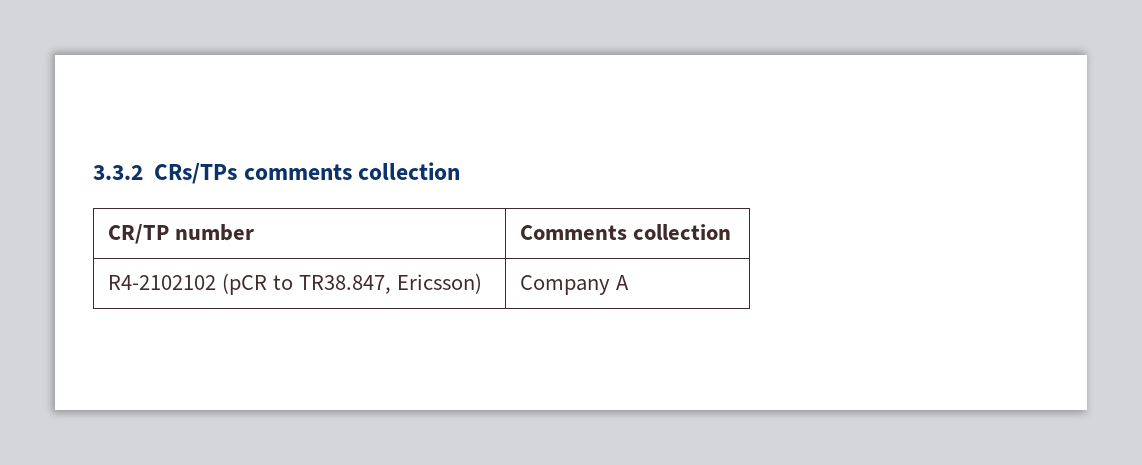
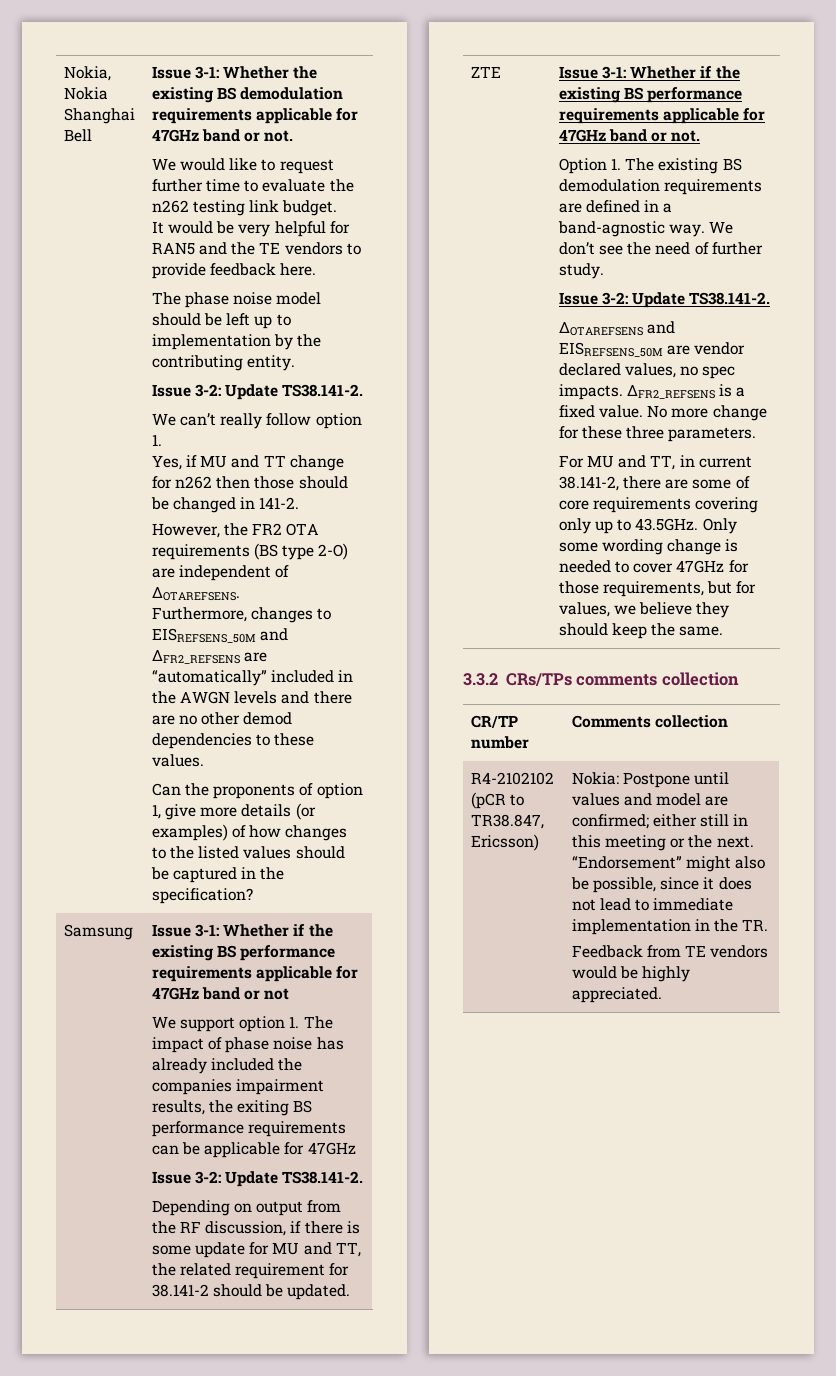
(93, 172) none -> [63,66,111,81] [63,87,108,100] [63,108,135,124] [63,129,92,142] [151,66,318,79] [151,87,344,103] [151,108,359,124] [151,129,294,142] [151,158,334,174] [151,179,354,192] [151,200,338,216] [151,221,350,237] [151,242,361,255] [151,263,317,279] [151,292,322,308] [151,313,291,329] [151,334,322,350] [151,355,296,371] [151,384,364,400] [151,413,362,429] [151,434,162,446] [151,455,344,471] [151,476,348,489] [150,497,300,513] [151,523,320,538] [151,543,349,560] [151,565,290,581] [151,586,240,601] [151,607,332,623] [151,628,289,643] [151,649,268,664] [151,670,354,686] [151,691,352,704] [151,712,293,725] [151,733,315,749] [151,754,204,767] [151,783,363,799] [151,803,316,820] [151,824,348,841] [151,846,345,859] [150,867,285,883] [151,888,253,904] [63,924,133,940] [151,924,333,937] [151,945,336,961] [151,966,359,982] [151,987,290,1000] [151,1016,333,1032] [151,1037,344,1053] [151,1058,303,1074] [151,1079,325,1095] [151,1100,313,1116] [151,1121,347,1137] [151,1142,356,1158] [151,1171,364,1187] [151,1200,342,1216] [151,1221,360,1236] [151,1242,361,1258] [151,1263,350,1279] [151,1284,351,1300] [470,66,501,78] [558,66,740,79] [558,87,743,103] [558,108,766,124] [558,129,701,142] [558,158,742,174] [558,179,763,195] [558,200,673,213] [557,221,734,237] [558,242,763,255] [558,263,604,279] [558,292,771,308] [558,321,676,336] [558,342,746,357] [558,363,736,379] [558,384,746,400] [558,405,767,421] [558,426,757,442] [558,455,752,470] [558,476,750,491] [558,497,759,513] [558,518,737,534] [558,539,739,555] [558,560,749,573] [558,581,757,597] [558,602,730,618] [558,623,724,639] Nokia, Nokia Shanghai Bell | Issue 3-1: Whether the existing BS demodulation requirements applicable for 47GHz band or not. // We would like to request further time to evaluate the n262 testing link budget. // It would be very helpful for RAN5 and the TE vendors to provide feedback here. // The phase noise model should be left up to implementation by the contributing entity. // Issue 3-2: Update TS38.141-2. // We can’t really follow option 1. // Yes, if MU and TT change for n262 then those should be changed in 141-2. // However, the FR2 OTA requirements (BS type 2-O) are independent of ΔOTAREFSENS. // Furthermore, changes to EISREFSENS_50M and ΔFR2_REFSENS are “automatically” included in the AWGN levels and there are no other demod dependencies to these values. // Can the proponents of option 1, give more details (or examples) of how changes to the listed values should be captured in the specification? // Samsung | Issue 3-1: Whether if the existing BS performance requirements applicable for 47GHz band or not // We support option 1. The impact of phase noise has already included the companies impairment results, the exiting BS performance requirements can be applicable for 47GHz // Issue 3-2: Update TS38.141-2. // Depending on output from the RF discussion, if there is some update for MU and TT, the related requirement for 38.141-2 should be updated. // ZTE | Issue 3-1: Whether if the existing BS performance requirements applicable for 47GHz band or not. // Option 1. The existing BS demodulation requirements are defined in a band-agnostic way. We don’t see the need of further study. // Issue 3-2: Update TS38.141-2. // ΔOTAREFSENS and EISREFSENS_50M are vendor declared values, no spec impacts. ΔFR2_REFSENS is a fixed value. No more change for these three parameters. // For MU and TT, in current 38.141-2, there are some of core requirements covering only up to 43.5GHz. Only some wording change is needed to cover 47GHz for those requirements, but for values, we believe they should keep the same. //
[520,275,630,295] Company A -> [571,772,730,788] [571,793,729,806] [571,814,749,829] [571,835,754,851] [571,856,766,872] [570,877,752,893] [571,898,734,911] [571,919,769,935] [571,945,769,958] [571,966,691,982] [571,987,662,1003] Nokia: Postpone until values and model are confirmed; either still in this meeting or the next. “Endorsement” might also be possible, since it does not lead to immediate implementation in the TR. // Feedback from TE vendors would be highly appreciated.

